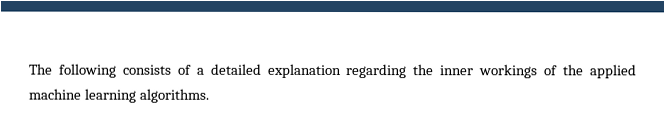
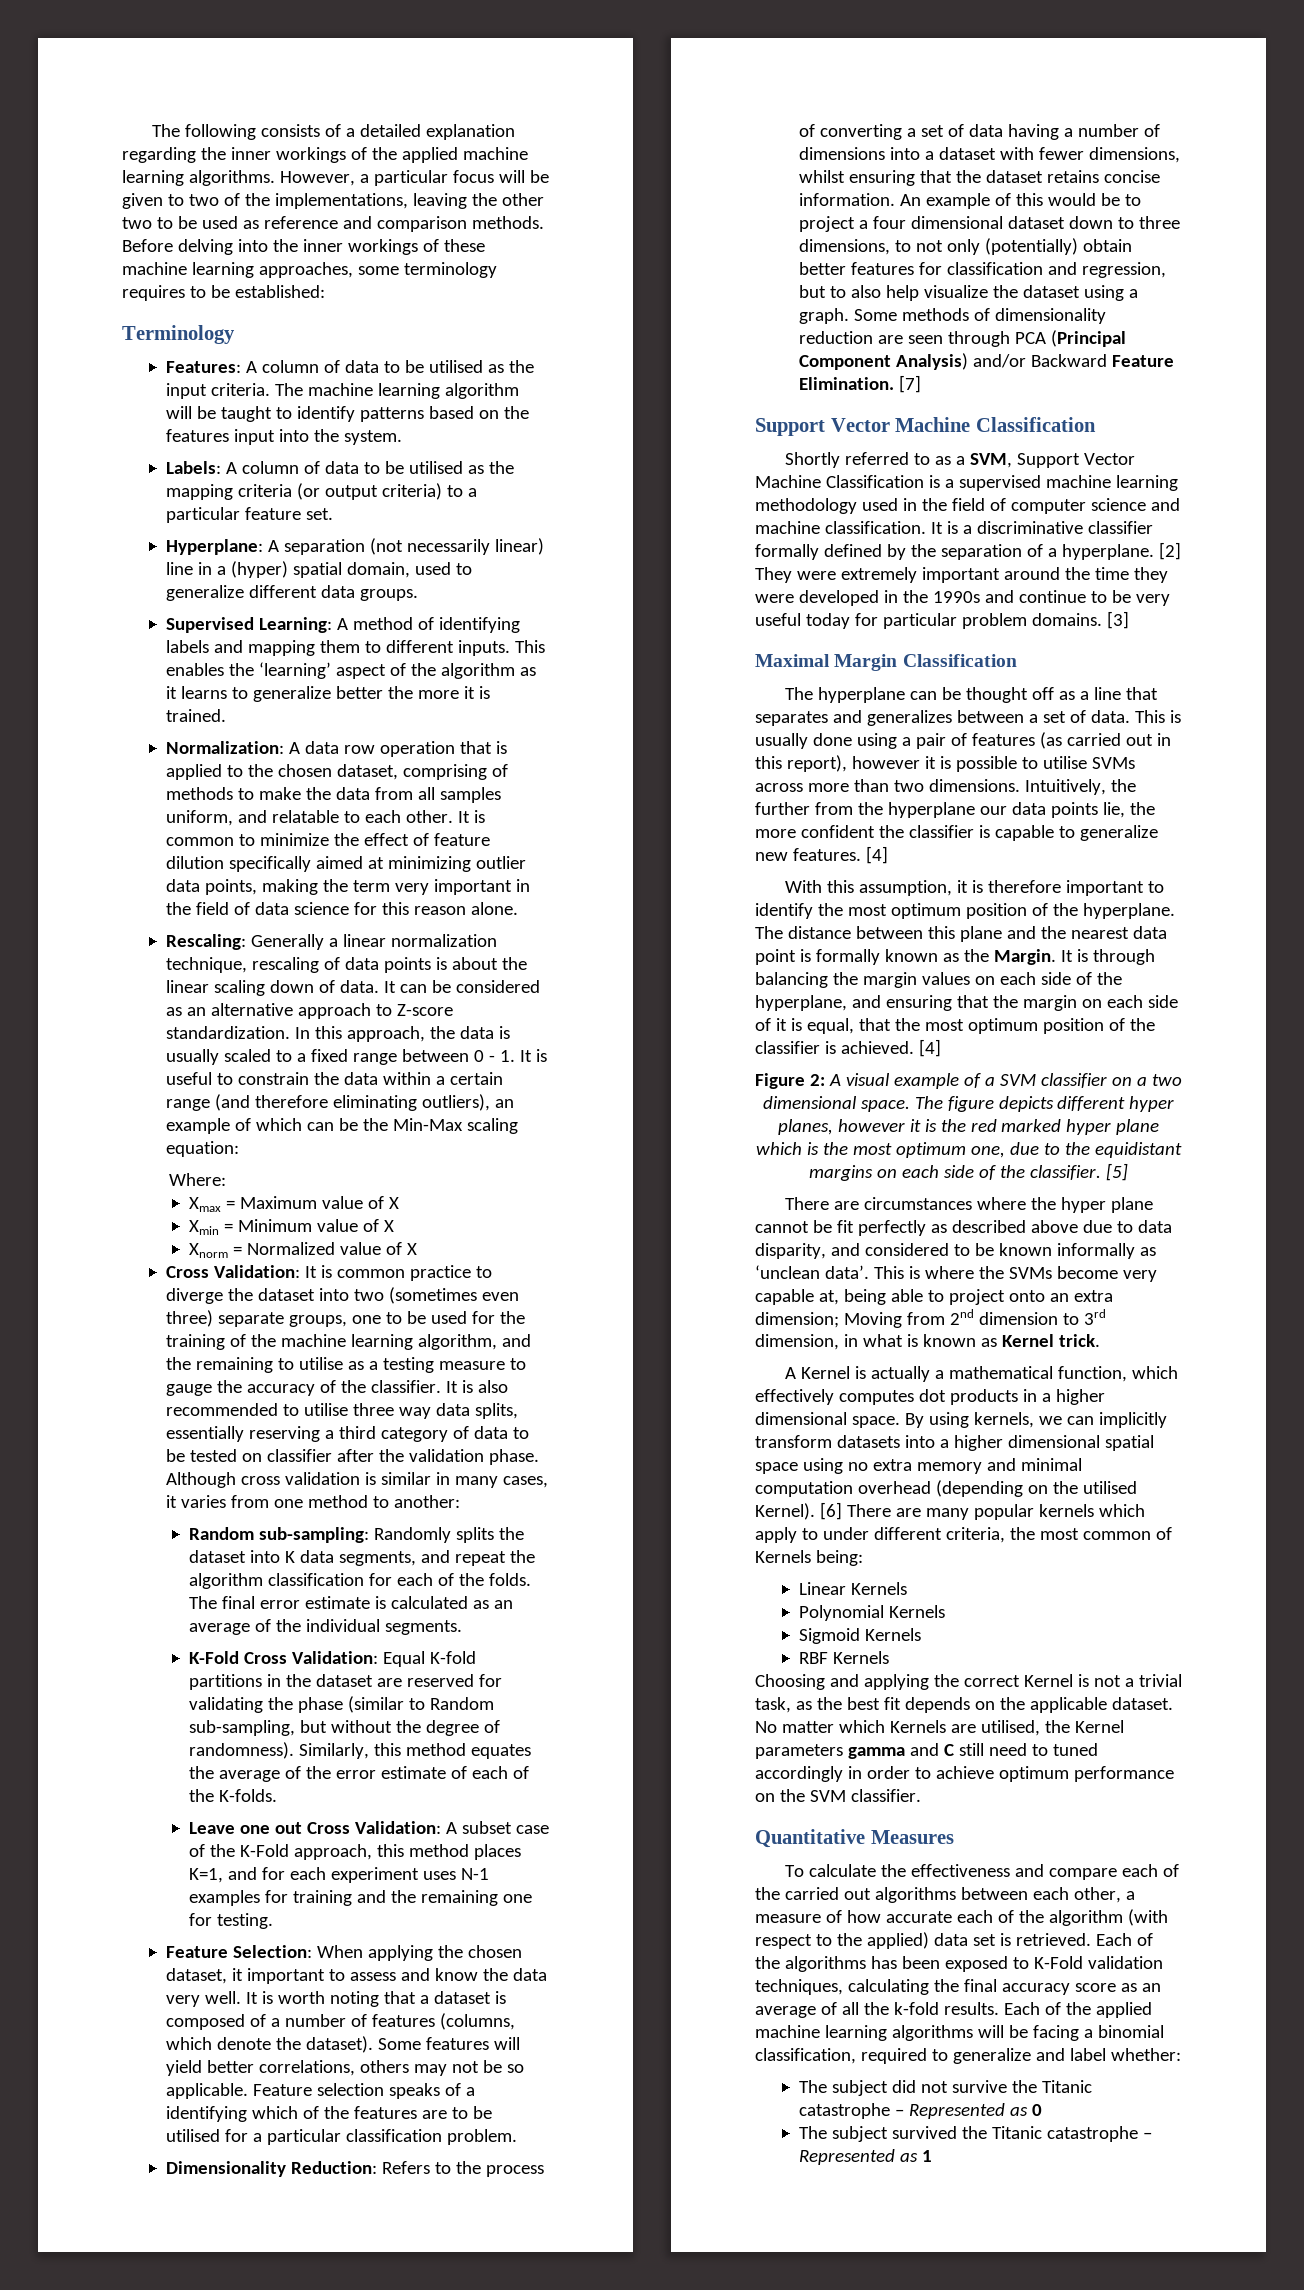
(209, 95) none -> [279,170,549,186] [122,193,544,209] [122,216,544,232] [122,239,485,255] [122,262,497,278] [122,285,325,301] [122,325,235,344] [165,360,534,373] [165,383,519,399] [165,406,529,422] [165,429,402,445] [165,461,514,474] [165,483,477,500] [165,507,333,523] [165,538,544,555] [165,561,472,578] [165,585,418,601] [165,617,520,633] [165,640,545,656] [165,662,536,679] [165,686,490,702] [165,709,226,722] [165,741,507,757] [165,764,508,780] [165,787,501,803] [165,810,485,826] [165,833,490,846] [165,856,526,872] [165,879,530,895] [165,902,518,915] [165,934,497,950] [165,957,527,973] [165,980,540,996] [165,1003,453,1019] [165,1026,510,1042] [165,1049,547,1065] [165,1072,503,1085] [165,1094,514,1111] [165,1118,518,1134] [165,1141,239,1157] [168,1173,226,1186] [188,1196,399,1212] [188,1219,394,1235] [188,1242,417,1258] [165,1265,492,1281] [165,1287,519,1304] [165,1310,525,1327] [165,1334,531,1350] [165,1357,526,1373] [165,1380,508,1396] [165,1403,518,1419] [165,1426,529,1442] [165,1449,539,1465] [165,1472,548,1488] [165,1495,460,1508] [188,1527,524,1543] [188,1550,535,1566] [188,1573,531,1589] [188,1596,513,1609] [188,1619,462,1635] [188,1651,476,1667] [188,1674,502,1690] [188,1696,494,1713] [188,1720,500,1736] [188,1742,531,1759] [188,1766,529,1782] [188,1789,277,1802] [188,1821,549,1834] [188,1844,521,1860] [188,1867,489,1883] [188,1890,532,1906] [188,1913,273,1929] [165,1945,522,1961] [165,1968,547,1984] [165,1991,506,2007] [165,2013,515,2030] [165,2036,520,2053] [165,2060,524,2076] [165,2083,475,2099] [165,2106,492,2122] [165,2129,517,2145] [165,2161,544,2177] [798,124,1160,140] [798,147,1180,163] [798,170,1160,186] [798,193,1141,209] [798,216,1180,232] [798,238,1132,255] [798,262,1166,278] [798,285,1138,301] [798,308,1106,324] [798,330,1126,347] [798,353,1174,370] [798,375,921,393] [755,417,1096,436] [785,452,1136,468] [755,475,1178,491] [755,498,1180,514] [755,521,1153,534] [755,542,1181,560] [755,567,1168,583] [755,590,1170,606] [755,611,1129,629] [755,654,1017,671] [785,687,1159,703] [755,710,1181,726] [755,732,1171,749] [755,755,1135,772] [755,779,1136,795] [755,802,1155,818] [755,825,1158,841] [755,846,888,864] [785,880,1165,896] [755,903,1175,919] [755,926,1167,942] [755,949,1155,965] [755,972,1122,988] [755,995,1178,1011] [755,1018,1155,1034] [755,1039,941,1057] [755,1073,1182,1089] [762,1096,1175,1112] [777,1119,1160,1135] [756,1142,1182,1158] [809,1163,1128,1181] [785,1197,1154,1213] [755,1220,1172,1236] [755,1243,1156,1259] [755,1265,1157,1282] [755,1289,1113,1305] [755,1309,1106,1328] [755,1334,1100,1350] [785,1366,1179,1382] [755,1389,1105,1405] [755,1412,1167,1428] [755,1435,1154,1451] [755,1458,1082,1474] [755,1480,1137,1497] [755,1502,1145,1520] [755,1527,1172,1543] [755,1550,863,1566] [798,1582,907,1595] [798,1605,945,1621] [798,1628,921,1644] [798,1651,889,1664] [755,1674,1182,1690] [755,1697,1173,1713] [755,1720,1124,1736] [755,1743,1098,1759] [755,1766,1174,1782] [755,1789,921,1802] [755,1829,954,1848] [785,1864,1180,1880] [755,1887,1135,1903] [755,1909,1168,1926] [755,1932,1153,1949] [755,1956,1163,1972] [755,1979,1161,1995] [755,2002,1152,2018] [755,2025,1164,2041] [755,2048,1181,2064] [798,2080,1092,2096] [798,2103,1042,2119] [798,2126,1152,2142] [798,2149,932,2165] However, a particular focus will be given to two of the implementations, leaving the other two to be used as reference and comparison methods. Before delving into the inner workings of these machine learning approaches, some terminology requires to be established: // Terminology // Features: A column of data to be utilised as the input criteria. The machine learning algorithm will be taught to identify patterns based on the features input into the system. // Labels: A column of data to be utilised as the mapping criteria (or output criteria) to a particular feature set. // Hyperplane: A separation (not necessarily linear) line in a (hyper) spatial domain, used to generalize different data groups. // Supervised Learning: A method of identifying labels and mapping them to different inputs. This enables the ‘learning’ aspect of the algorithm as it learns to generalize better the more it is trained. // Normalization: A data row operation that is applied to the chosen dataset, comprising of methods to make the data from all samples uniform, and relatable to each other. It is common to minimize the effect of feature dilution specifically aimed at minimizing outlier data points, making the term very important in the field of data science for this reason alone. // Rescaling: Generally a linear normalization technique, rescaling of data points is about the linear scaling down of data. It can be considered as an alternative approach to Z-score standardization. In this approach, the data is usually scaled to a fixed range between 0 - 1. It is useful to constrain the data within a certain range (and therefore eliminating outliers), an example of which can be the Min-Max scaling equation: // Where: // Xmax = Maximum value of X // Xmin = Minimum value of X // Xnorm = Normalized value of X // Cross Validation: It is common practice to diverge the dataset into two (sometimes even three) separate groups, one to be used for the training of the machine learning algorithm, and the remaining to utilise as a testing measure to gauge the accuracy of the classifier. It is also recommended to utilise three way data splits, essentially reserving a third category of data to be tested on classifier after the validation phase. Although cross validation is similar in many cases, it varies from one method to another: // Random sub-sampling: Randomly splits the dataset into K data segments, and repeat the algorithm classification for each of the folds. The final error estimate is calculated as an average of the individual segments. // K-Fold Cross Validation: Equal K-fold partitions in the dataset are reserved for validating the phase (similar to Random sub-sampling, but without the degree of randomness). Similarly, this method equates the average of the error estimate of each of the K-folds. // Leave one out Cross Validation: A subset case of the K-Fold approach, this method places K=1, and for each experiment uses N-1 examples for training and the remaining one for testing. // Feature Selection: When applying the chosen dataset, it important to assess and know the data very well. It is worth noting that a dataset is composed of a number of features (columns, which denote the dataset). Some features will yield better correlations, others may not be so applicable. Feature selection speaks of a identifying which of the features are to be utilised for a particular classification problem. // Dimensionality Reduction: Refers to the process of converting a set of data having a number of dimensions into a dataset with fewer dimensions, whilst ensuring that the dataset retains concise information. An example of this would be to project a four dimensional dataset down to three dimensions, to not only (potentially) obtain better features for classification and regression, but to also help visualize the dataset using a graph. Some methods of dimensionality reduction are seen through PCA (Principal Component Analysis) and/or Backward Feature Elimination. [7] // Support Vector Machine Classification // Shortly referred to as a SVM, Support Vector Machine Classification is a supervised machine learning methodology used in the field of computer science and machine classification. It is a discriminative classifier formally defined by the separation of a hyperplane. [2] They were extremely important around the time they were developed in the 1990s and continue to be very useful today for particular problem domains. [3] // Maximal Margin Classification // The hyperplane can be thought off as a line that separates and generalizes between a set of data. This is usually done using a pair of features (as carried out in this report), however it is possible to utilise SVMs across more than two dimensions. Intuitively, the further from the hyperplane our data points lie, the more confident the classifier is capable to generalize new features. [4] // With this assumption, it is therefore important to identify the most optimum position of the hyperplane. The distance between this plane and the nearest data point is formally known as the Margin. It is through balancing the margin values on each side of the hyperplane, and ensuring that the margin on each side of it is equal, that the most optimum position of the classifier is achieved. [4] // Figure 2: A visual example of a SVM classifier on a two dimensional space. The figure depicts different hyper planes, however it is the red marked hyper plane which is the most optimum one, due to the equidistant margins on each side of the classifier. [5] // There are circumstances where the hyper plane cannot be fit perfectly as described above due to data disparity, and considered to be known informally as ‘unclean data’. This is where the SVMs become very capable at, being able to project onto an extra dimension; Moving from 2nd dimension to 3rd dimension, in what is known as Kernel trick. // A Kernel is actually a mathematical function, which effectively computes dot products in a higher dimensional space. By using kernels, we can implicitly transform datasets into a higher dimensional spatial space using no extra memory and minimal computation overhead (depending on the utilised Kernel). [6] There are many popular kernels which apply to under different criteria, the most common of Kernels being: // Linear Kernels // Polynomial Kernels // Sigmoid Kernels // RBF Kernels // Choosing and applying the correct Kernel is not a trivial task, as the best fit depends on the applicable dataset. No matter which Kernels are utilised, the Kernel parameters gamma and C still need to tuned accordingly in order to achieve optimum performance on the SVM classifier. // Quantitative Measures // To calculate the effectiveness and compare each of the carried out algorithms between each other, a measure of how accurate each of the algorithm (with respect to the applied) data set is retrieved. Each of the algorithms has been exposed to K-Fold validation techniques, calculating the final accuracy score as an average of all the k-fold results. Each of the applied machine learning algorithms will be facing a binomial classification, required to generalize and label whether: // The subject did not survive the Titanic catastrophe – Represented as 0 // The subject survived the Titanic catastrophe – Represented as 1

